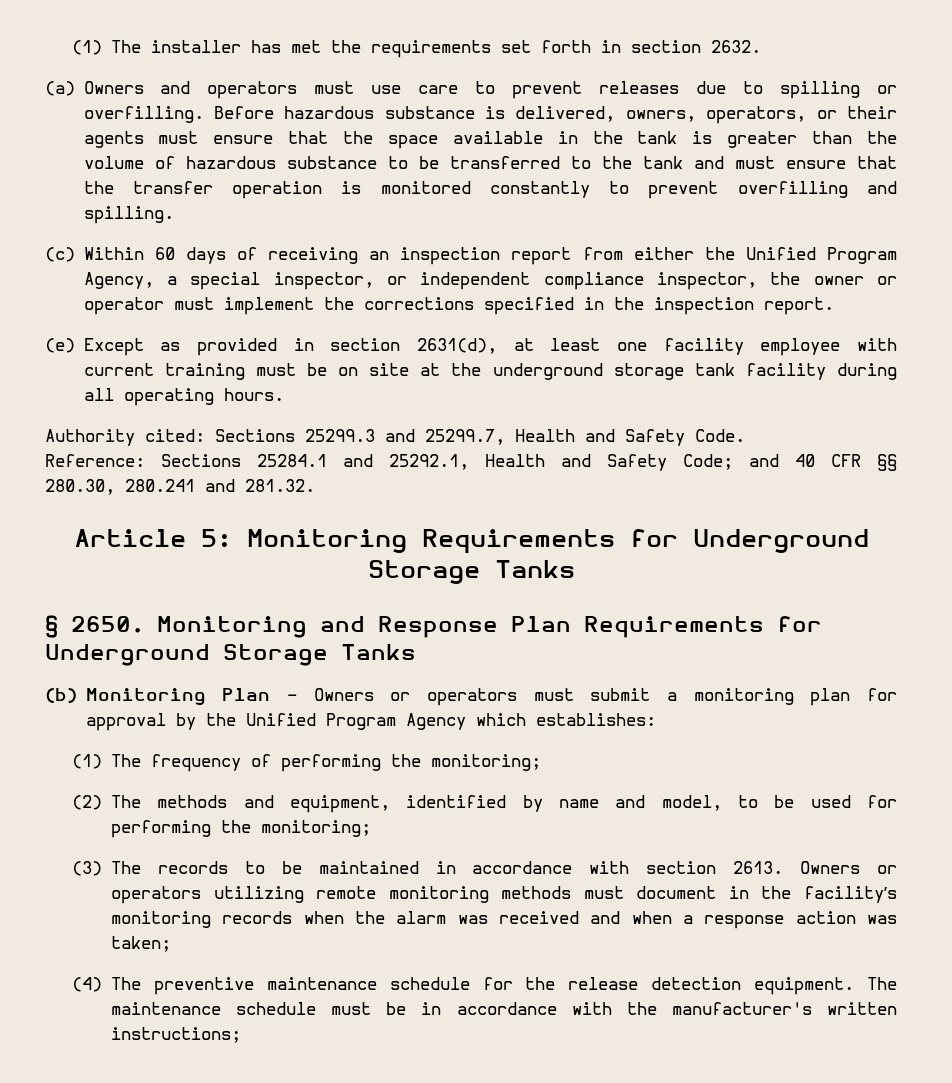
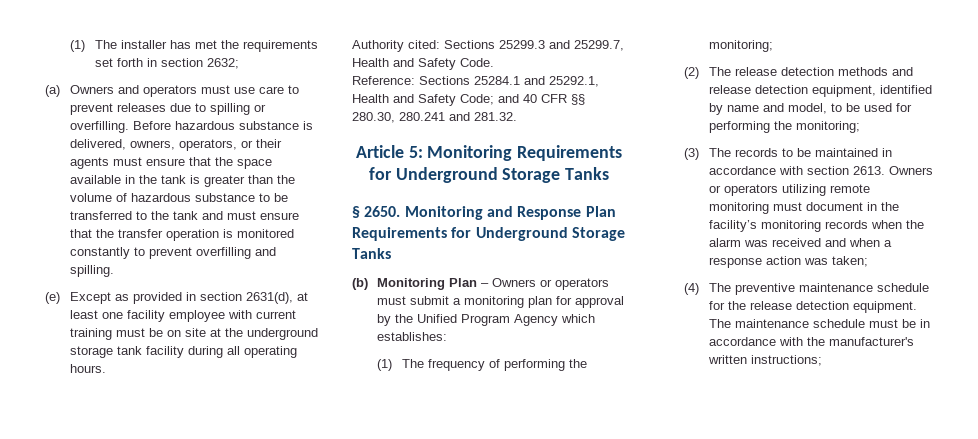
[710,40,761,53] 2632. -> [206,58,239,69] 2632;
[45,247,897,265] [83,272,898,290] [83,297,834,315] // (c) Within 60 days of receiving an inspection report from either the Unified Program Agency, a special inspector, or independent compliance inspector, the owner or operator must implement the corrections specified in the inspection report. -> (114, 271) none
[157,795,274,808] methods and -> [734,67,913,76] [708,85,808,94] release detection methods and release detection
[501,886,572,899] methods -> (769, 208) none

